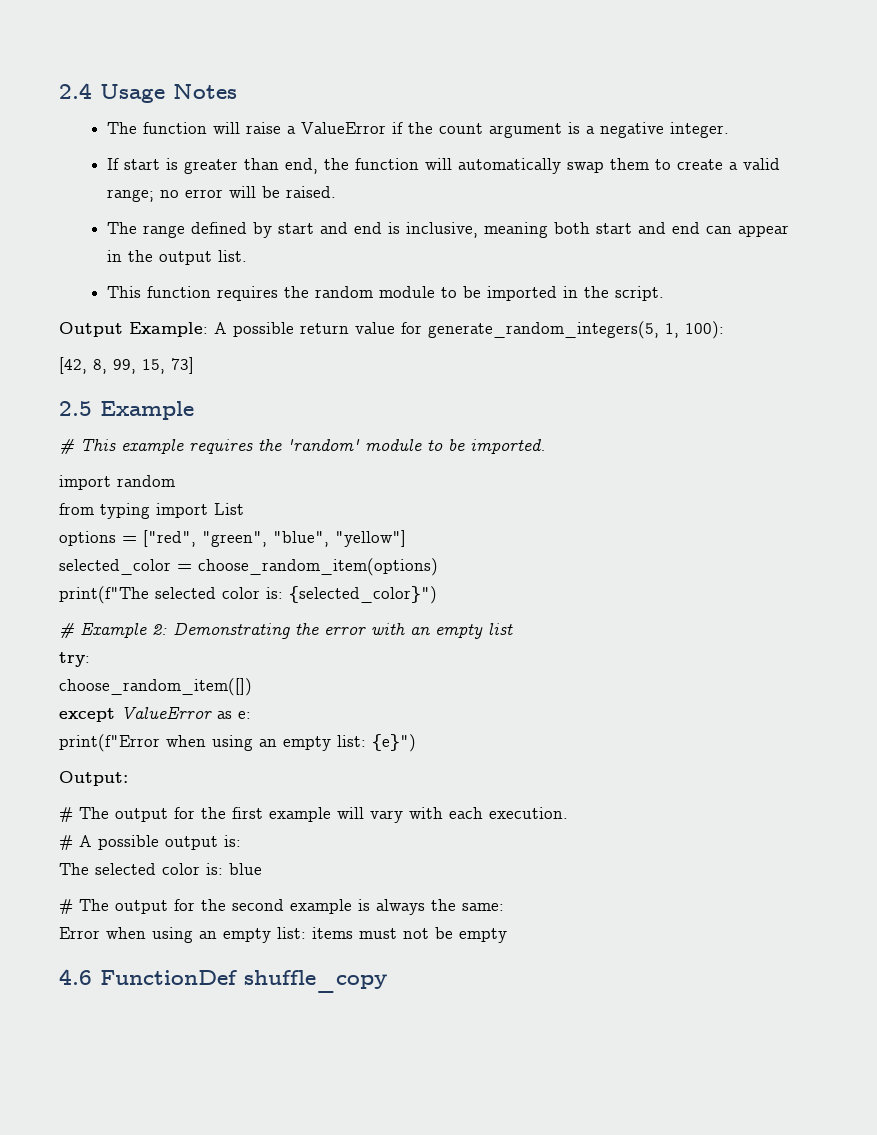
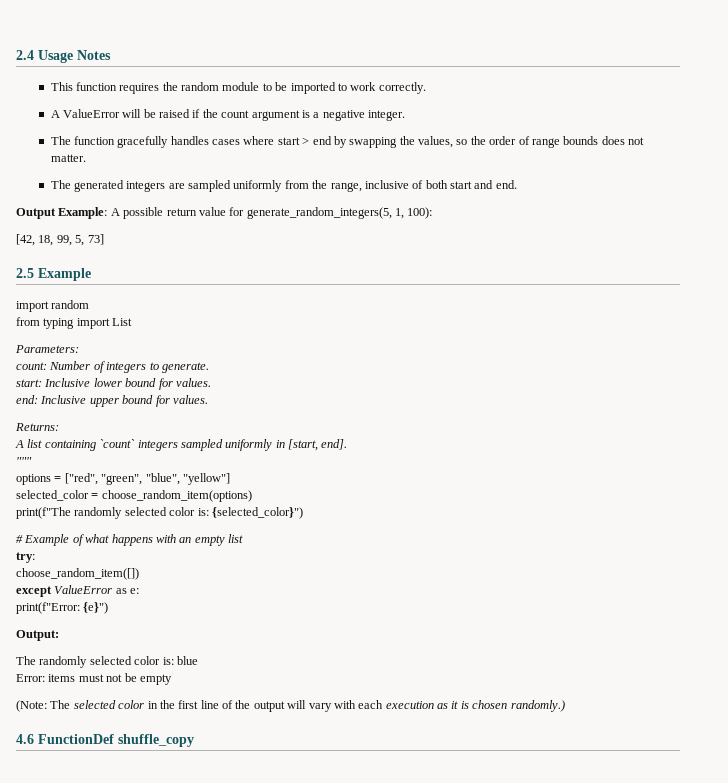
[106,122,729,138] [106,158,780,174] [106,186,336,202] [106,222,789,238] [106,250,247,265] // The function will raise a ValueError if the count argument is a negative integer. // If start is greater than end, the function will automatically swap them to create a valid range; no error will be raised. // The range defined by start and end is inclusive, meaning both start and end can appear in the output list. -> (111, 55) none
[562,286,664,301] in the script. -> [337,82,426,94] [50,109,406,121] [50,136,645,148] [50,154,86,162] [50,180,517,192] to work correctly. // A ValueError will be raised if the count argument is a negative integer. // The function gracefully handles cases where start > end by swapping the values, so the order of range bounds does not matter. // The generated integers are sampled uniformly from the range, inclusive of both start and end.
[93,359,165,374] 8, 99, 15, -> [38,235,85,246] 18, 99, 5,
[59,439,546,454] // # This example requires the 'random' module to be imported. -> (91, 274) none
(244, 509) none -> [15,345,79,353] [16,361,209,373] [16,378,211,390] [16,395,208,407] [15,423,59,431] [15,439,348,451] [16,457,32,465] // Parameters: // count: Number of integers to generate. // start: Inclusive lower bound for values. // end: Inclusive upper bound for values. // Returns: // A list containing `count` integers sampled uniformly in [start, end]. // """
(149, 595) none -> [74,507,123,519] randomly
[152,622,366,639] 2: Demonstrating the error -> [72,534,153,546] of what happens
[59,734,416,752] [59,771,128,786] [59,807,568,823] [59,835,241,850] [59,863,262,875] [59,899,504,915] [59,927,306,943] print(f"Error when using an empty list: {e}") // Output: // # The output for the first example will vary with each execution. // # A possible output is: // The selected color is: blue // # The output for the second example is always the same: // Error when using an empty list: -> [16,602,109,614] [16,630,59,641] [16,656,198,668] [16,674,45,682] print(f"Error: {e}") // Output: // The randomly selected color is: blue // Error:
(507, 935) none -> [16,700,565,712] // (Note: The selected color in the first line of the output will vary with each execution as it is chosen randomly.)

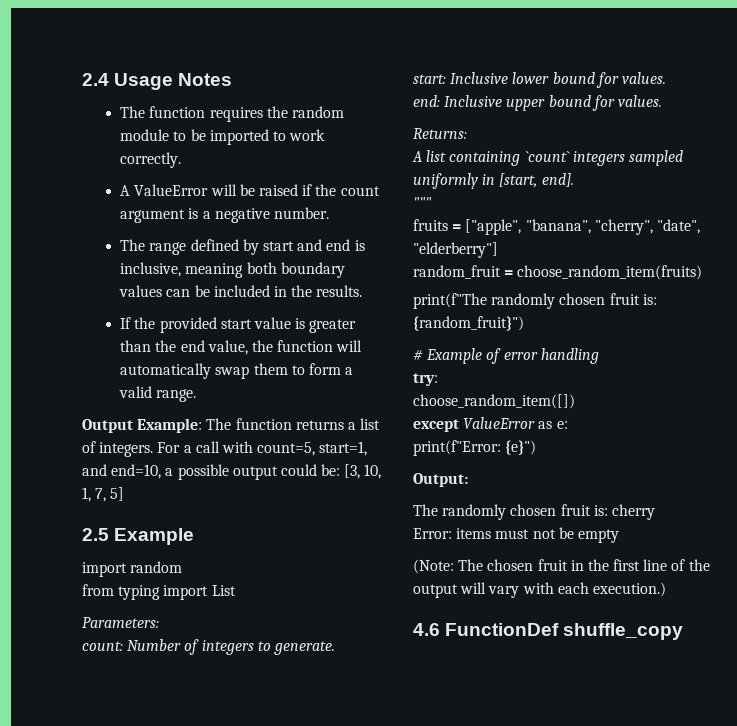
[50,82,73,91] This -> [120,106,146,118] The
[368,110,406,121] [50,136,645,148] [50,154,86,162] [50,180,517,192] [16,207,433,219] [16,234,104,246] integer. // The function gracefully handles cases where start > end by swapping the values, so the order of range bounds does not matter. // The generated integers are sampled uniformly from the range, inclusive of both start and end. // Output Example: A possible return value for generate_random_integers(5, 1, 100): // [42, 18, 99, 5, 73] -> [274,207,330,219] [120,239,365,255] [120,262,345,278] [119,285,363,297] [120,317,357,333] [120,340,363,355] [120,363,354,379] [119,386,197,402] [82,418,381,433] [82,441,368,457] [82,464,382,480] [82,487,125,502] number. // The range defined by start and end is inclusive, meaning both boundary values can be included in the results. // If the provided start value is greater than the end value, the function will automatically swap them to form a valid range. // Output Example: The function returns a list of integers. For a call with count=5, start=1, and end=10, a possible output could be: [3, 10, 1, 7, 5]
[16,473,230,485] [16,490,252,502] [16,507,303,519] [16,534,243,546] options = ["red", "green", "blue", "yellow"] // selected_color = choose_random_item(options) // print(f"The randomly selected color is: {selected_color}") // # Example of what happens with an empty list -> [413,219,700,235] [413,242,498,258] [413,265,703,280] [413,293,657,309] [413,316,524,331] [413,348,599,364] fruits = ["apple", "banana", "cherry", "date", "elderberry"] // random_fruit = choose_random_item(fruits) // print(f"The randomly chosen fruit is: {random_fruit}") // # Example of error handling
[89,656,198,665] selected color is: blue -> [510,504,655,520] chosen fruit is: cherry
[73,700,145,709] selected color -> [487,559,568,571] chosen fruit
[385,700,565,712] execution as it is chosen randomly.) -> [592,582,666,597] execution.)

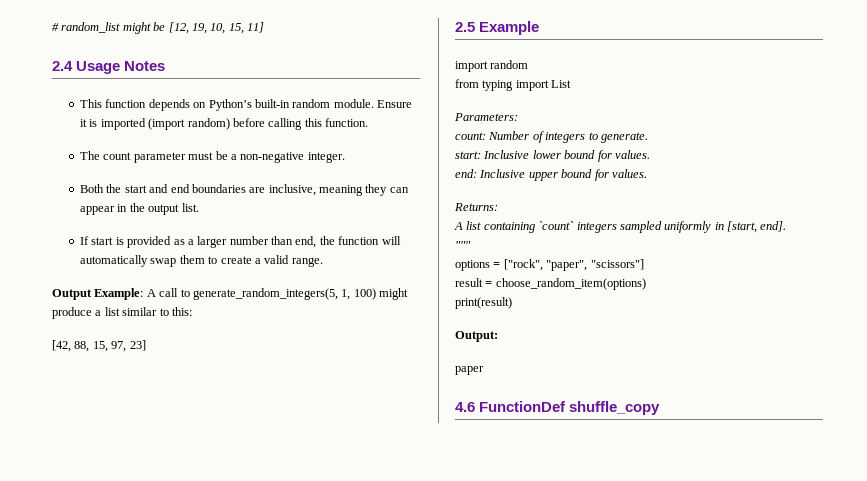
[82,73,233,90] [120,106,345,122] [120,129,326,145] [120,152,182,168] [120,184,380,196] [120,207,330,223] [120,239,365,255] [120,262,345,278] [119,285,363,297] [120,317,357,333] [120,340,248,355] 2.4 Usage Notes // The function requires the random module to be imported to work correctly. // A ValueError will be raised if the count argument is a negative number. // The range defined by start and end is inclusive, meaning both boundary values can be included in the results. // If the provided start value is greater than the end value, -> [52,22,264,34] [52,61,166,74] [80,99,413,111] [80,118,369,130] [80,151,345,163] [80,184,409,196] [80,203,199,215] [80,236,317,248] # random_list might be [12, 19, 10, 15, 11] // 2.4 Usage Notes // This function depends on Python’s built-in random module. Ensure it is imported (import random) before calling this function. // The count parameter must be a non-negative integer. // Both the start and end boundaries are inclusive, meaning they can appear in the output list. // If start is provided as a larger number than end,
[309,363,342,375] form -> [220,256,252,264] create
[206,418,381,430] [82,441,368,457] [82,464,382,480] [82,487,125,502] The function returns a list of integers. For a call with count=5, start=1, and end=10, a possible output could be: [3, 10, 1, 7, 5] -> [146,288,408,300] [52,307,192,319] [52,340,146,352] A call to generate_random_integers(5, 1, 100) might produce a list similar to this: // [42, 88, 15, 97, 23]
[413,219,700,235] [413,242,498,258] [413,265,703,280] [413,293,657,309] [413,316,524,331] [413,348,599,364] [413,373,438,386] [413,394,575,409] [413,417,568,432] [413,440,537,456] [413,473,468,487] [413,504,655,520] [413,527,619,543] [413,559,710,574] [413,582,666,598] fruits = ["apple", "banana", "cherry", "date", "elderberry"] // random_fruit = choose_random_item(fruits) // print(f"The randomly chosen fruit is: {random_fruit}") // # Example of error handling // try: // choose_random_item([]) // except ValueError as e: // print(f"Error: {e}") // Output: // The randomly chosen fruit is: cherry // Error: items must not be empty // (Note: The chosen fruit in the first line of the output will vary with each execution.) -> [455,259,644,271] [455,278,646,290] [455,297,512,309] [455,331,498,342] [455,366,484,375] options = ["rock", "paper", "scissors"] // result = choose_random_item(options) // print(result) // Output: // paper

